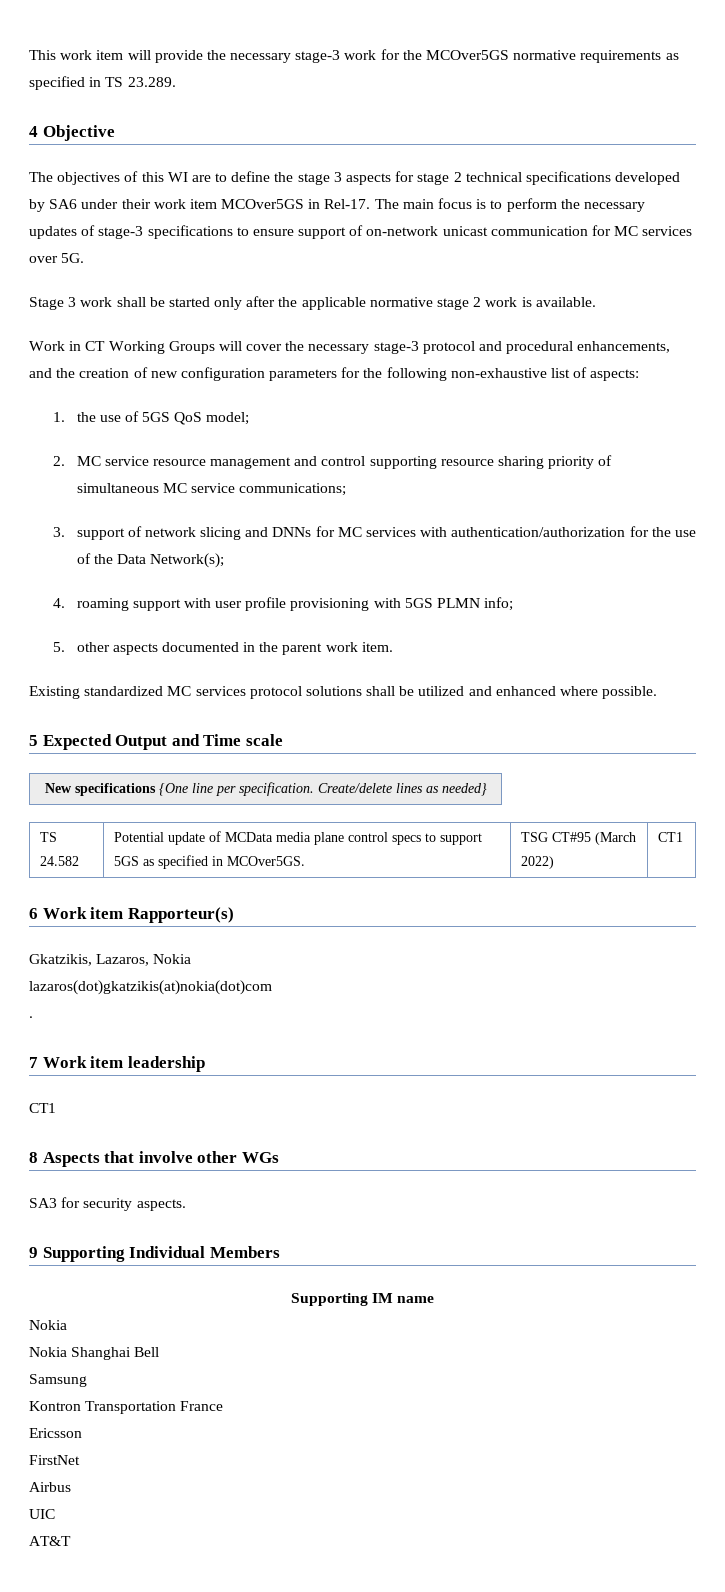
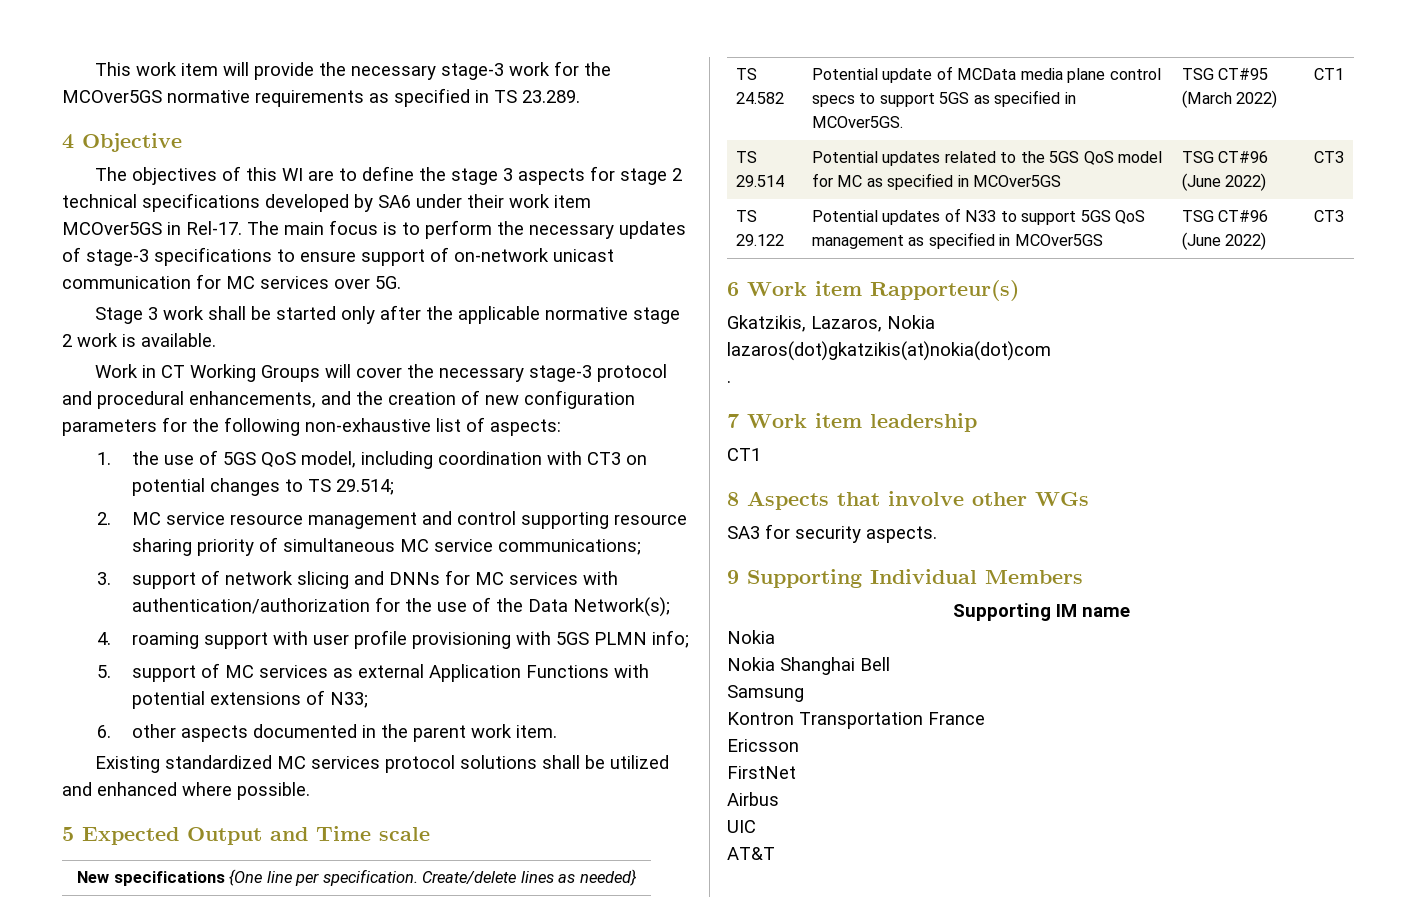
[206,412,250,425] model; -> [300,451,647,469] [131,478,394,496] model, including coordination with CT3 on potential changes to TS 29.514;
(65, 647) none -> [131,663,649,682] [131,690,368,709] [96,725,111,738] support of MC services as external Application Functions with potential extensions of N33; // 6.
(683, 837) none -> [735,151,757,163] [735,175,784,187] [811,151,1163,166] [811,173,1062,190] [1181,151,1269,163] [1181,173,1267,191] [1313,151,1344,163] [735,210,757,222] [735,234,784,246] [811,208,1146,225] [811,232,1103,249] [1181,210,1269,222] [1181,232,1267,250] [1313,210,1344,222] // TS 29.514 | Potential updates related to the 5GS QoS model for MC as specified in MCOver5GS | TSG CT#96 (June 2022) | CT3 // TS 29.122 | Potential updates of N33 to support 5GS QoS management as specified in MCOver5GS | TSG CT#96 (June 2022) | CT3

